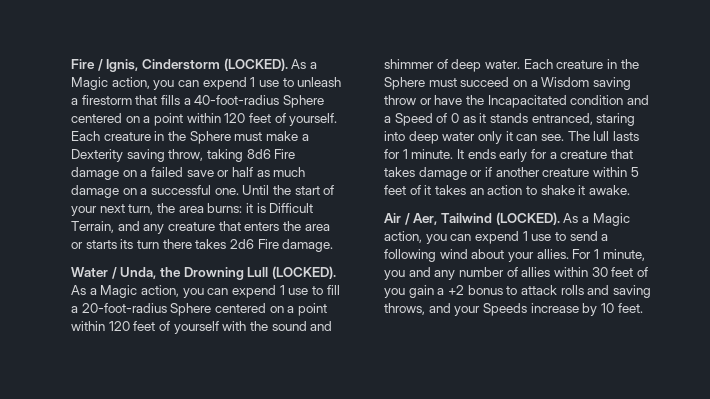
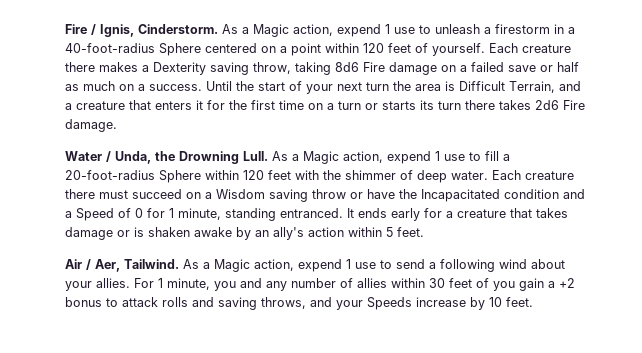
[142,58,317,71] [71,77,200,90] Cinderstorm (LOCKED). As a Magic action, you can -> [137,24,333,37] Cinderstorm. As a Magic action,
[135,95,181,105] that fills -> [553,24,564,34] in
[154,131,298,144] in the Sphere must make -> [64,62,138,72] there makes
[71,185,239,198] damage on a successful one. -> [118,84,202,91] on a success.
[128,203,253,215] turn, the area burns: it -> [365,81,441,91] turn the area
[143,224,165,234] any -> [64,103,72,110] a
[282,221,330,231] the area -> [195,100,361,110] it for the first time on a turn
[247,266,336,279] [71,285,229,298] Lull (LOCKED). As a Magic action, you can -> [242,151,383,164] Lull. As a Magic action,
[215,303,327,316] [71,321,333,334] centered on a point within 120 feet of yourself with the sound and -> [204,170,341,180] within 120 feet with the
[606,59,639,69] [384,77,426,90] in the Sphere -> [64,189,95,199] there
[462,113,636,126] [384,131,639,144] [384,149,454,159] as it stands entranced, staring into deep water only it can see. The lull lasts for 1 minute. -> [146,208,343,221] for 1 minute, standing entranced.
[485,167,639,177] [384,185,630,195] if another creature within 5 feet of it takes an action to shake it awake. -> [133,227,424,240] is shaken awake by an ally's action within 5 feet.
[441,212,630,226] [384,231,472,244] Tailwind (LOCKED). As a Magic action, you can -> [123,259,294,272] Tailwind. As a Magic action,

